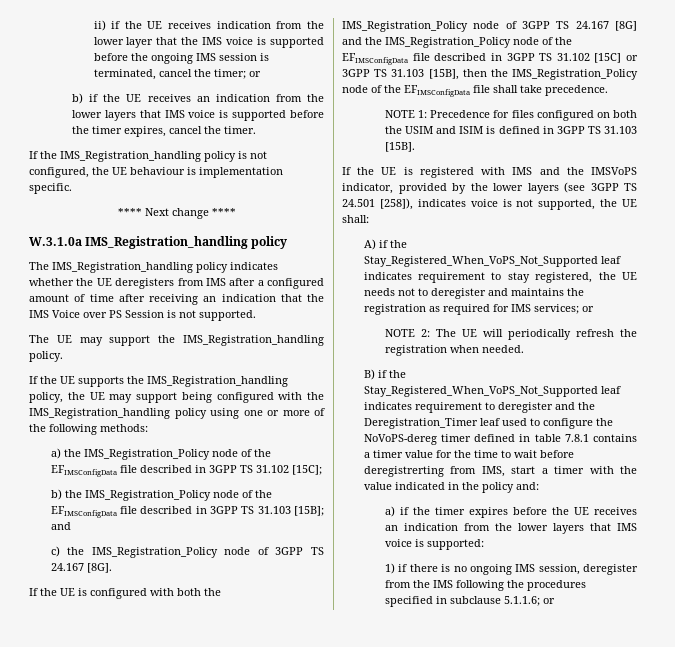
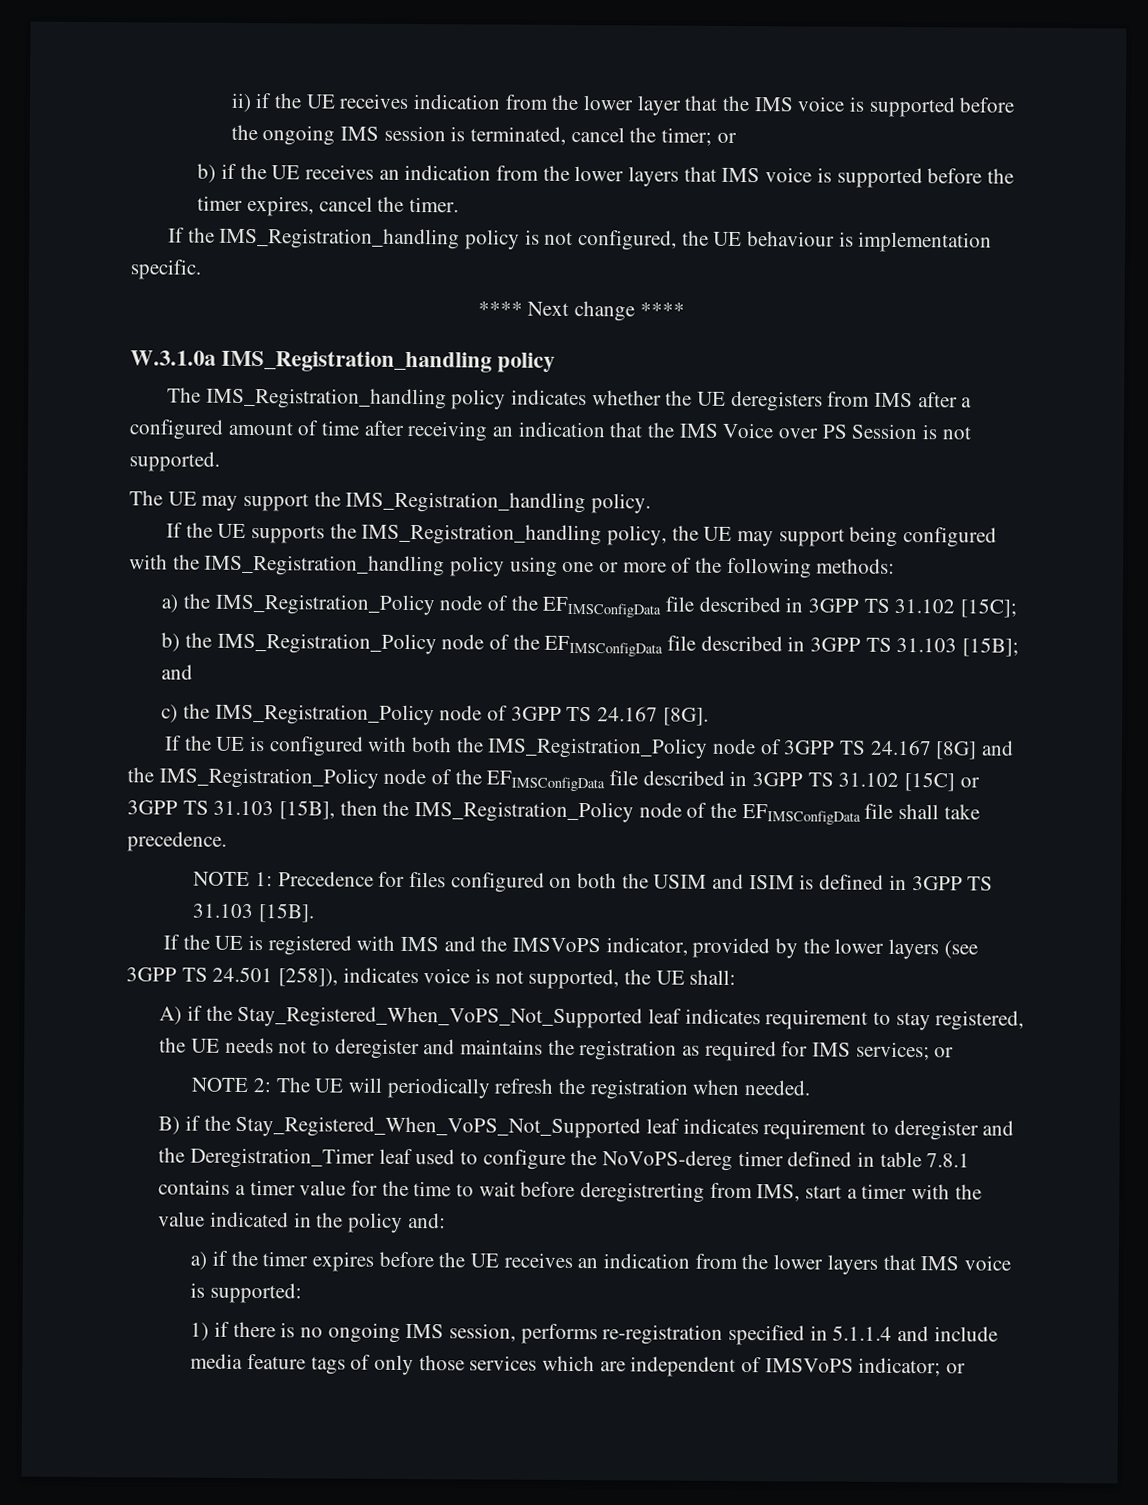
[583,564,638,575] [385,580,587,591] [385,596,541,607] deregister from the IMS following the procedures specified in subclause 5.1.1.6; -> [520,1323,998,1346] [190,1353,942,1378] performs re-registration specified in 5.1.1.4 and include media feature tags of only those services which are independent of IMSVoPS indicator;

